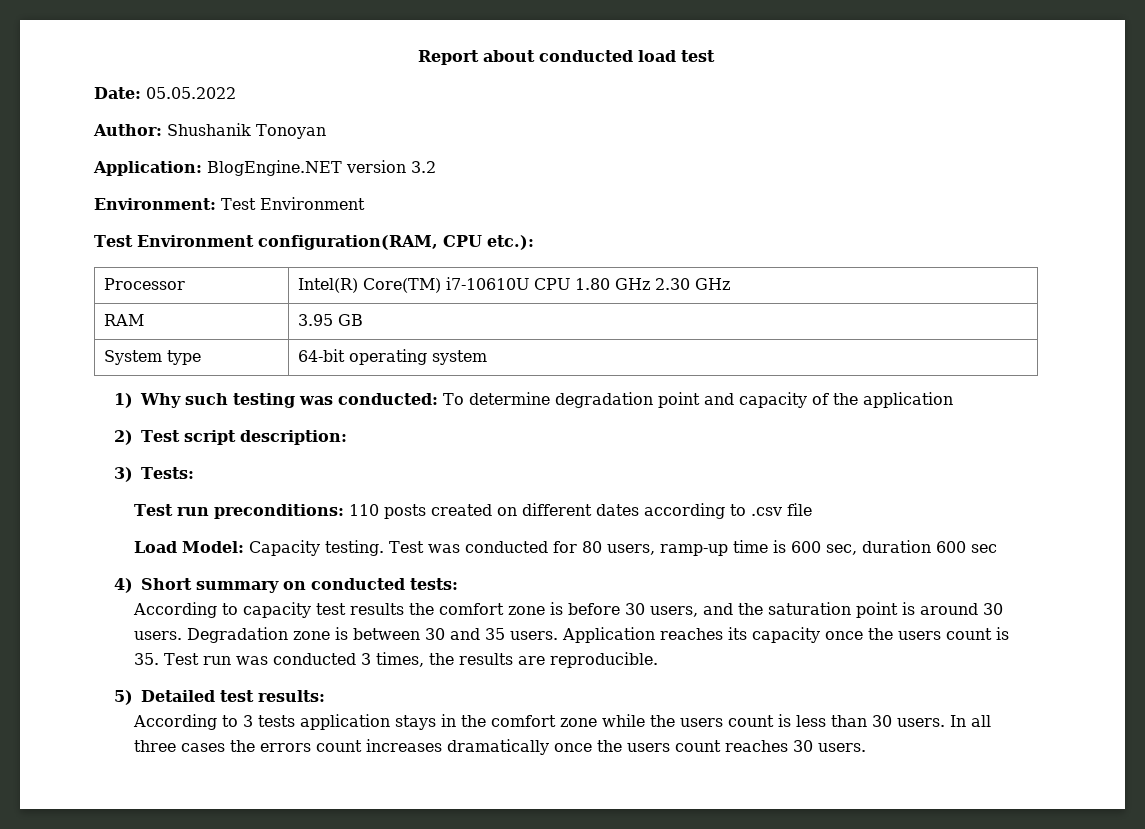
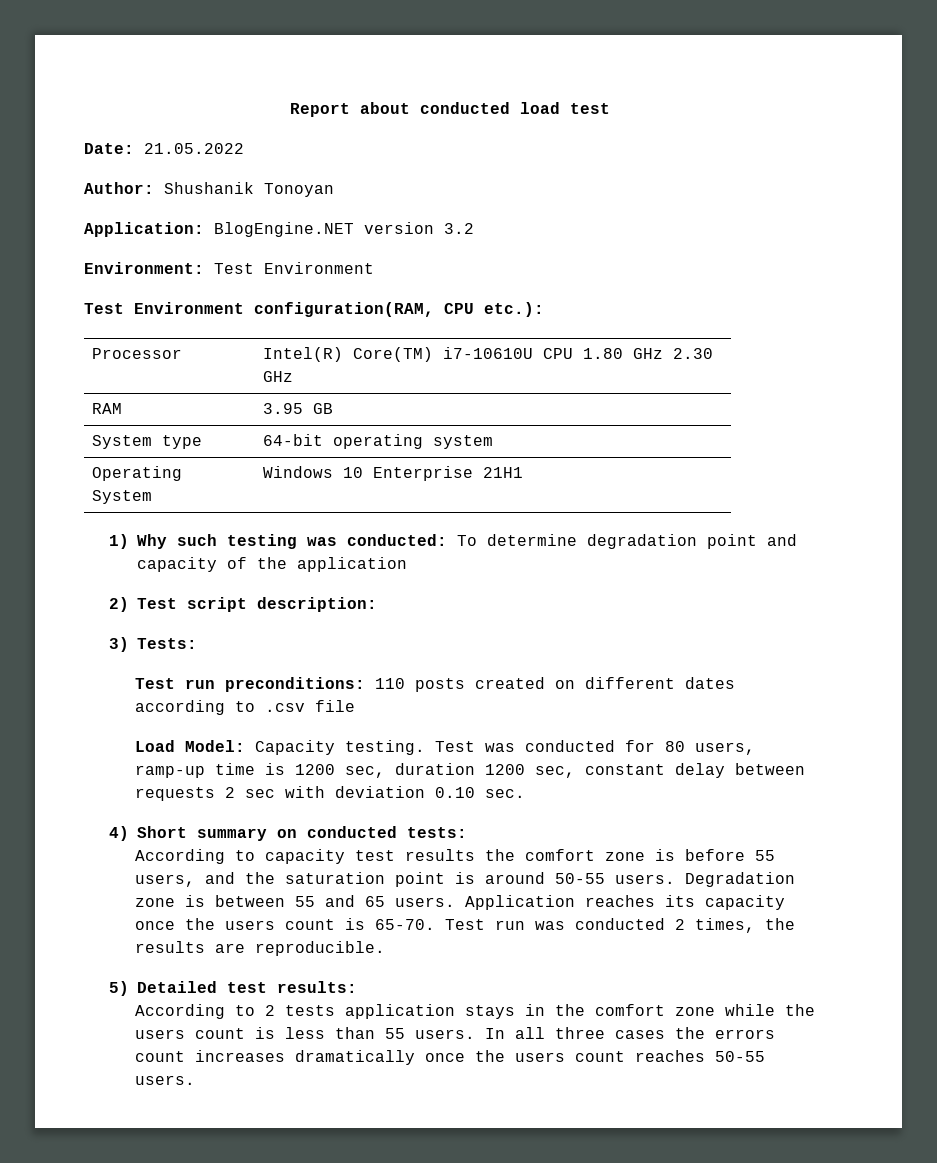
[146,87,236,99] 05.05.2022 -> [144,143,244,154] 21.05.2022
(488, 357) none -> [91,466,182,481] [91,490,152,504] [262,466,523,481] // Operating System | Windows 10 Enterprise 21H1
[791,541,822,553] 600 -> [294,764,335,775] 1200
[936,541,998,553] 600 sec -> [484,763,805,778] [134,786,525,801] 1200 sec, constant delay between requests 2 sec with deviation 0.10 sec.
[625,603,646,615] 30 -> [754,850,775,861] 55
[983,603,1004,615] 30 -> [554,873,605,884] 50-55
[425,628,506,640] 30 and 35 -> [294,895,385,907] 55 and 65
[134,653,160,665] 35. -> [374,919,435,930] 65-70.
[361,653,372,665] 3 -> [674,919,685,930] 2
[243,715,254,727] 3 -> [264,1005,275,1016] 2
[872,715,893,727] 30 -> [384,1028,405,1039] 55
[793,740,814,752] 30 -> [714,1051,765,1062] 50-55

